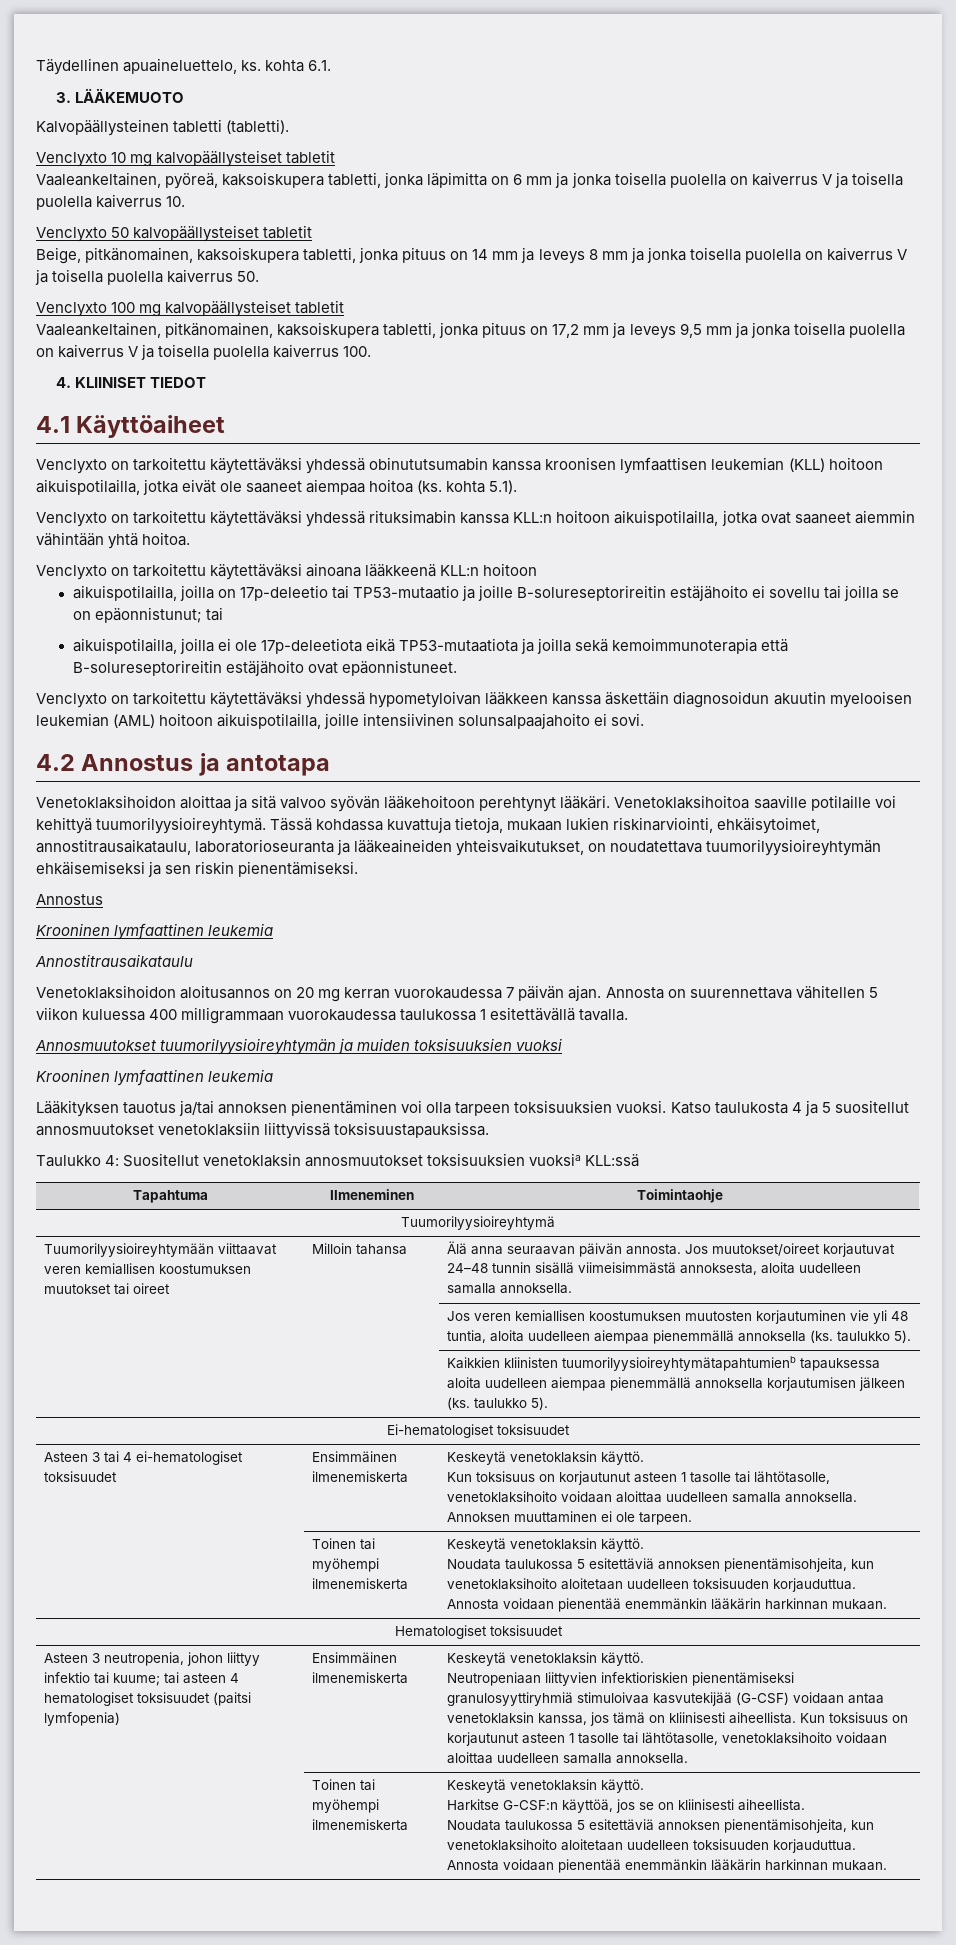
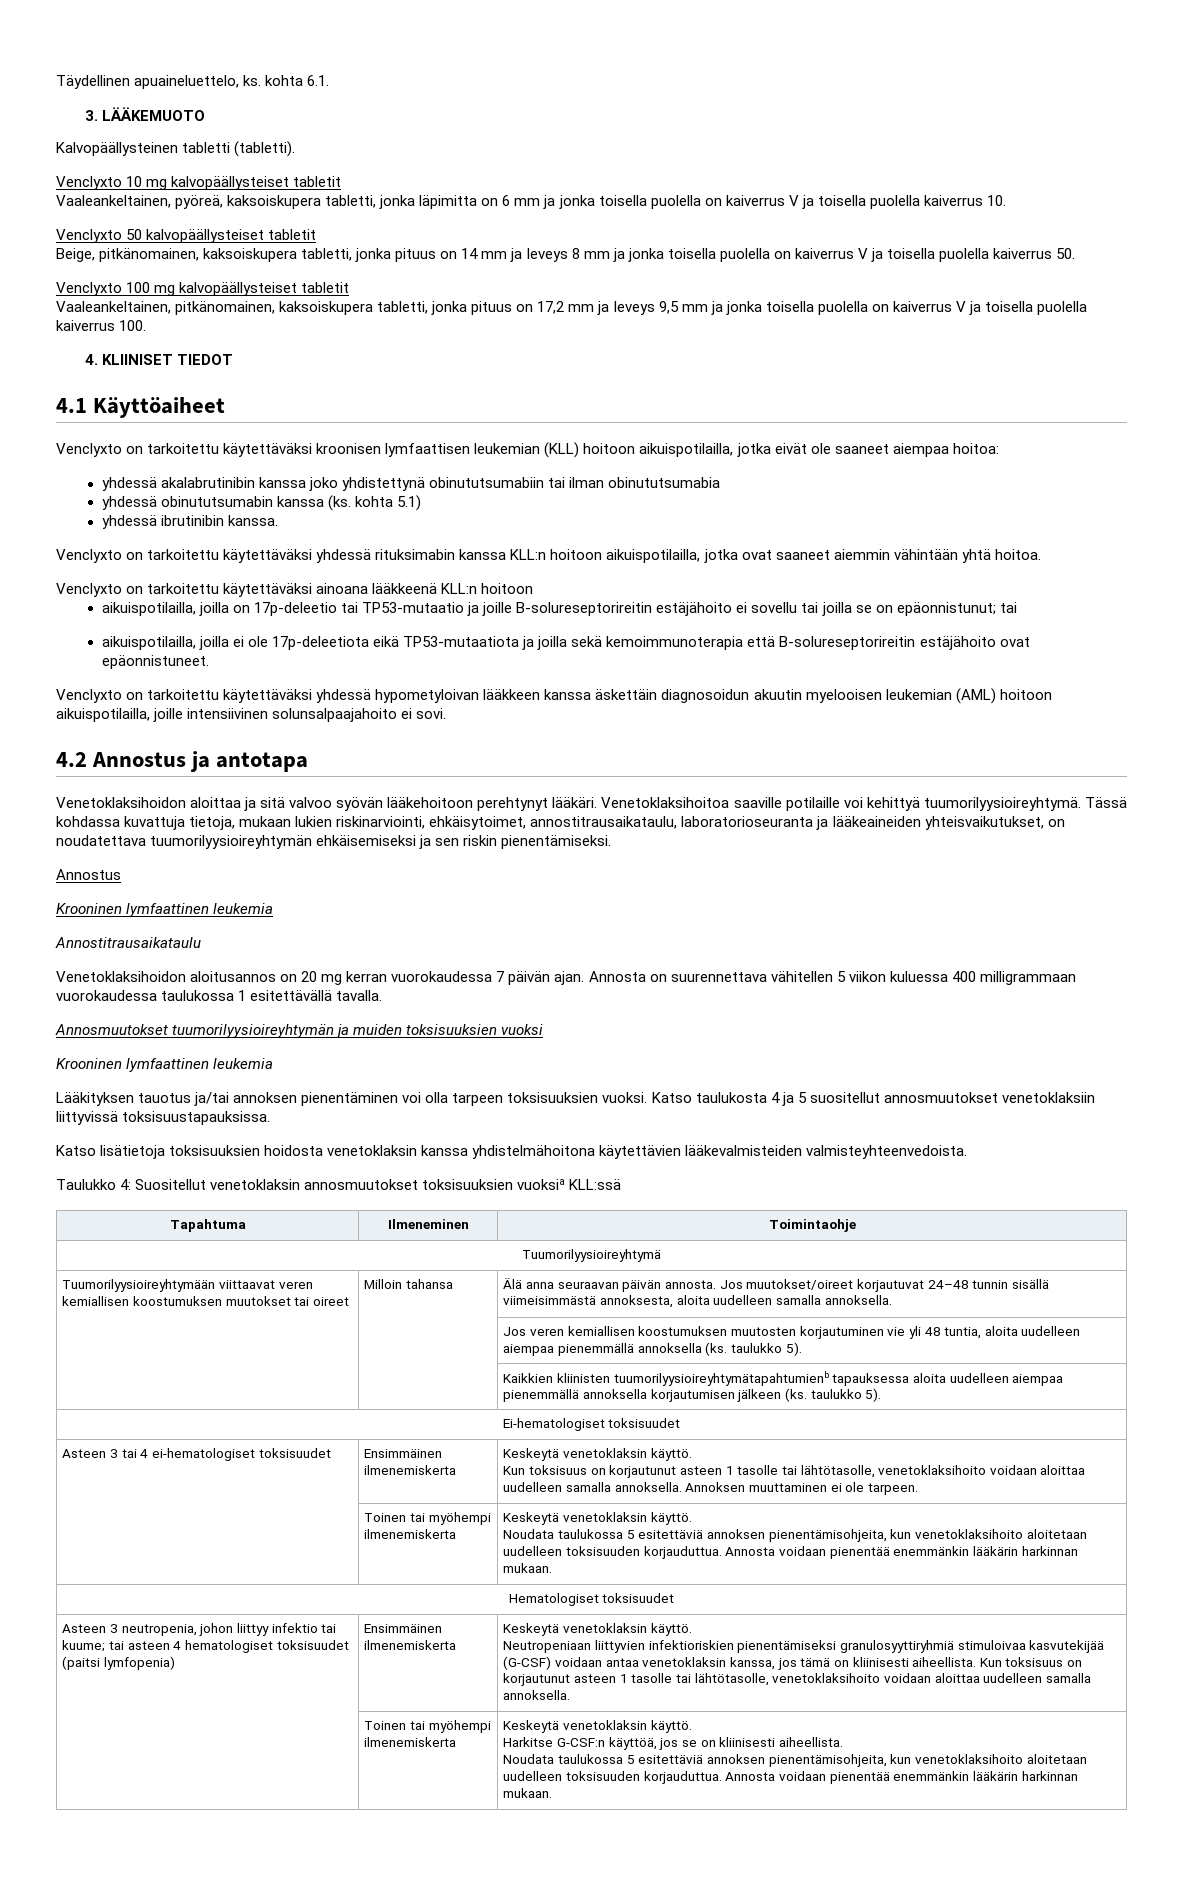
[306,457,542,474] yhdessä obinututsumabin kanssa -> (313, 450) none
[369,479,518,494] hoitoa (ks. kohta 5.1). -> [952,443,999,454] [101,477,721,491] [101,495,422,511] [101,515,278,529] hoitoa: // yhdessä akalabrutinibin kanssa joko yhdistettynä obinututsumabiin tai ilman obinututsumabia // yhdessä obinututsumabin kanssa (ks. kohta 5.1) // yhdessä ibrutinibin kanssa.
(490, 1130) none -> [56,1145,968,1159] // Katso lisätietoja toksisuuksien hoidosta venetoklaksin kanssa yhdistelmähoitona käytettävien lääkevalmisteiden valmisteyhteenvedoista.

